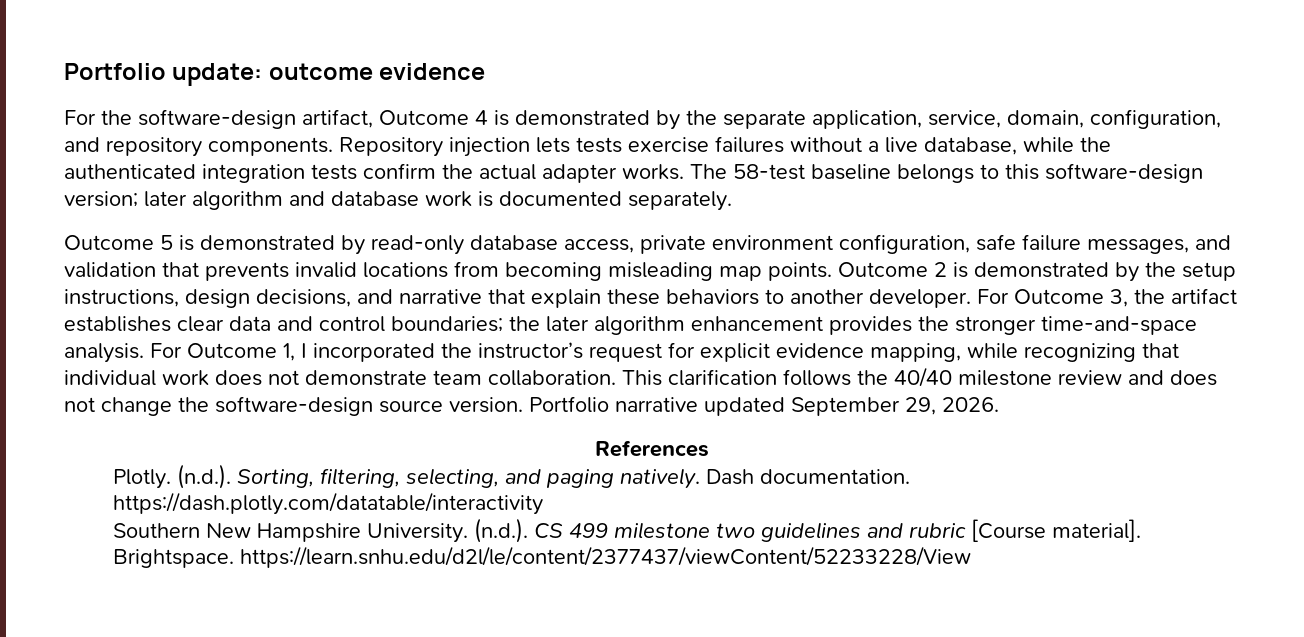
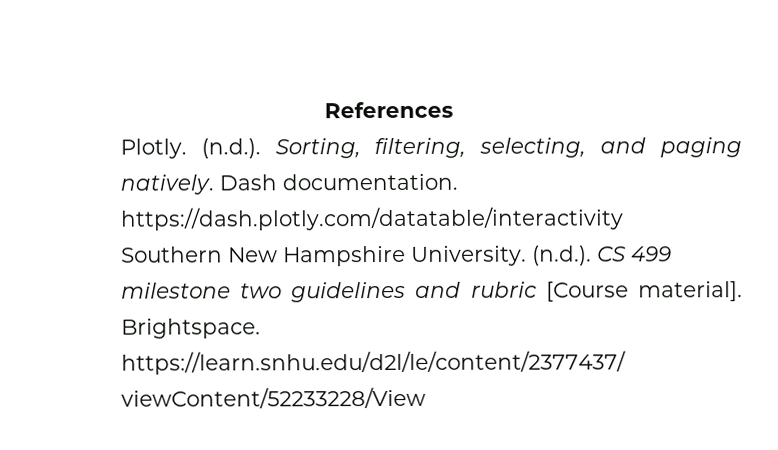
[64,63,486,86] [64,109,1221,130] [64,136,1111,157] [64,163,1203,183] [64,191,732,211] [64,234,1231,255] [64,261,1236,282] [64,288,1237,308] [64,316,1197,335] [64,342,1179,363] [64,367,1217,387] [64,396,999,416] Portfolio update: outcome evidence // For the software-design artifact, Outcome 4 is demonstrated by the separate application, service, domain, configuration, and repository components. Repository injection lets tests exercise failures without a live database, while the authenticated integration tests confirm the actual adapter works. The 58-test baseline belongs to this software-design version; later algorithm and database work is documented separately. // Outcome 5 is demonstrated by read-only database access, private environment configuration, safe failure messages, and validation that prevents invalid locations from becoming misleading map points. Outcome 2 is demonstrated by the setup instructions, design decisions, and narrative that explain these behaviors to another developer. For Outcome 3, the artifact establishes clear data and control boundaries; the later algorithm enhancement provides the stronger time-and-space analysis. For Outcome 1, I incorporated the instructor’s request for explicit evidence mapping, while recognizing that individual work does not demonstrate team collaboration. This clarification follows the 40/40 milestone review and does not change the software-design source version. Portfolio narrative updated September 29, 2026. // -> (324, 110) none

